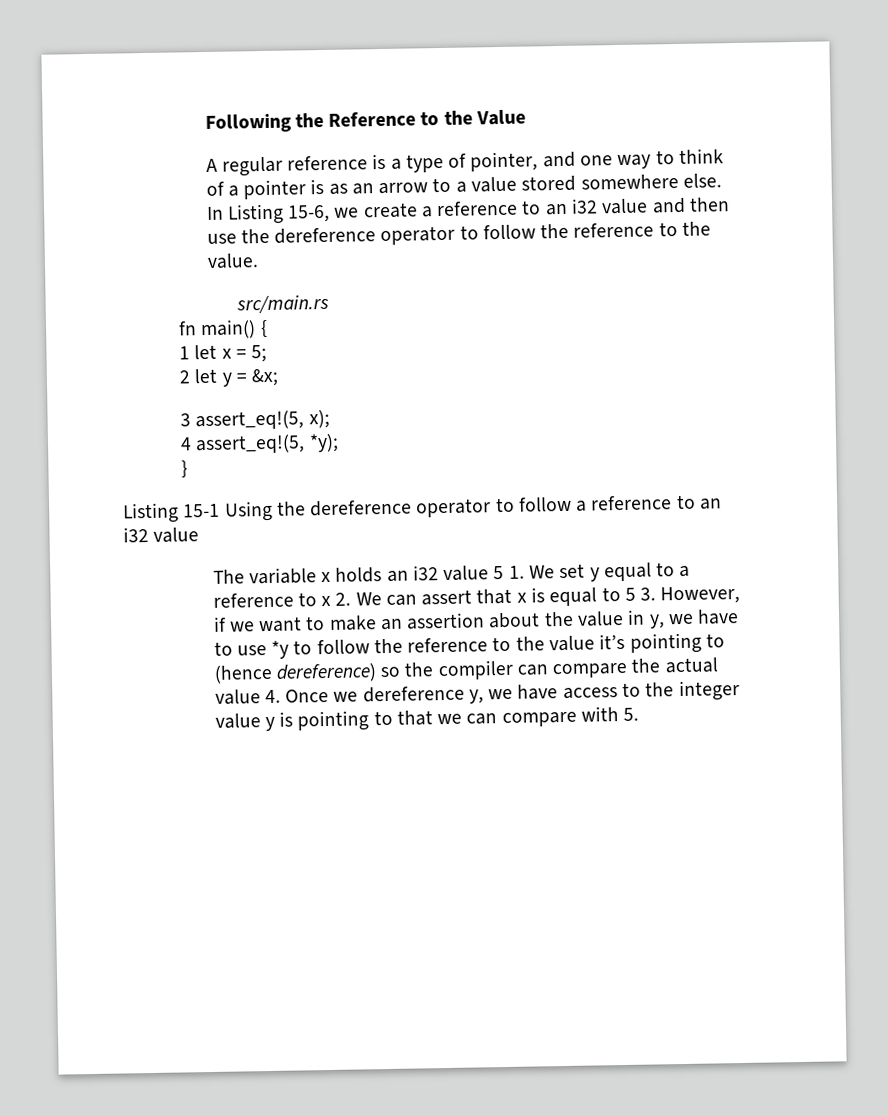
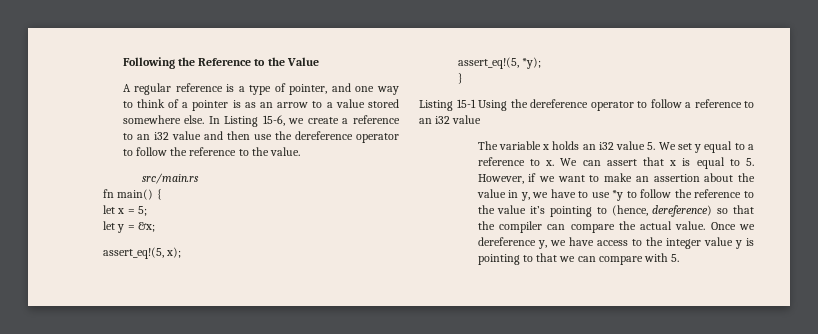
[179,346,191,360] 1 -> (162, 194) none
[179,370,192,384] 2 -> (147, 211) none
[180,413,192,427] 3 -> (155, 227) none
[180,437,193,451] 4 -> (182, 252) none
[493,565,525,580] 5 1. -> [647,142,656,150] 5.
[321,592,352,607] x 2. -> [545,160,555,166] x.
[624,587,657,601] 5 3. -> [745,158,754,166] 5.
[213,664,273,684] (hence -> [611,205,648,216] (hence,
(402, 672) none -> [733,205,754,214] that
[214,689,281,705] value 4. -> [675,221,706,230] value.

